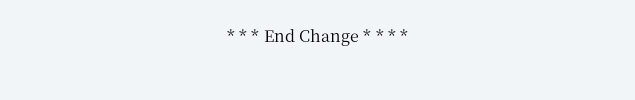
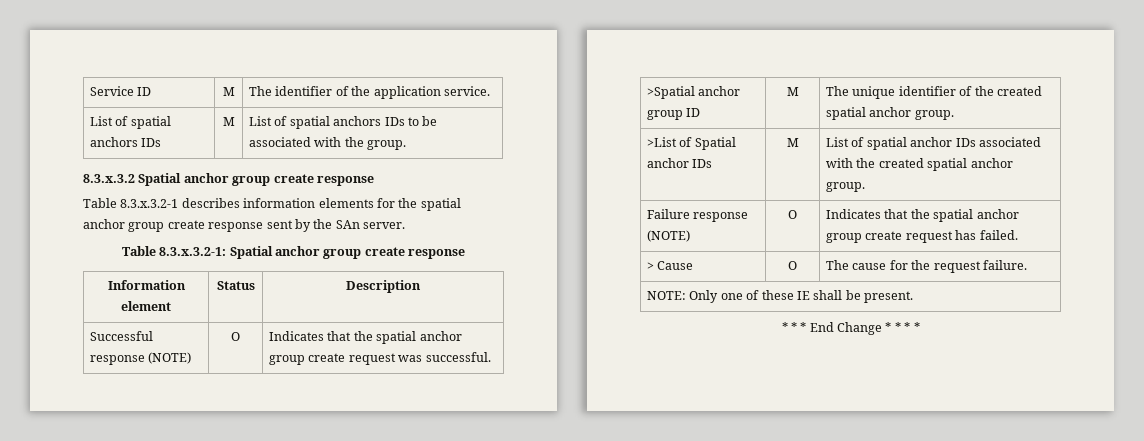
(226, 35) none -> [90,86,152,96] [222,87,235,96] [249,86,490,99] [90,116,171,129] [90,137,162,147] [222,117,235,126] [249,116,438,129] [249,137,407,150] [83,173,374,186] [83,198,461,211] [83,219,405,232] [121,246,466,259] [107,280,186,290] [121,301,171,311] [216,281,255,290] [346,280,421,293] [90,331,154,341] [90,352,192,365] [231,332,240,341] [269,331,462,344] [269,352,491,365] [647,86,741,99] [647,108,701,120] [786,87,799,96] [826,86,1042,99] [826,107,954,120] [647,137,736,150] [647,158,713,168] [786,138,799,147] [826,137,1041,150] [826,158,1013,171] [826,182,866,192] [647,209,749,222] [647,230,691,242] [788,210,797,219] [826,209,1019,222] [826,230,1018,243] [647,261,694,270] [788,261,797,270] [826,260,1027,273] [647,290,914,303] Service ID | M | The identifier of the application service. // List of spatial anchors IDs | M | List of spatial anchors IDs to be associated with the group. // 8.3.x.3.2 Spatial anchor group create response // Table 8.3.x.3.2-1 describes information elements for the spatial anchor group create response sent by the SAn server. // Table 8.3.x.3.2-1: Spatial anchor group create response // Information element | Status | Description // Successful response (NOTE) | O | Indicates that the spatial anchor group create request was successful. // >Spatial anchor group ID | M | The unique identifier of the created spatial anchor group. // >List of Spatial anchor IDs | M | List of spatial anchor IDs associated with the created spatial anchor group. // Failure response (NOTE) | O | Indicates that the spatial anchor group create request has failed. // > Cause | O | The cause for the request failure. // NOTE: Only one of these IE shall be present. //

